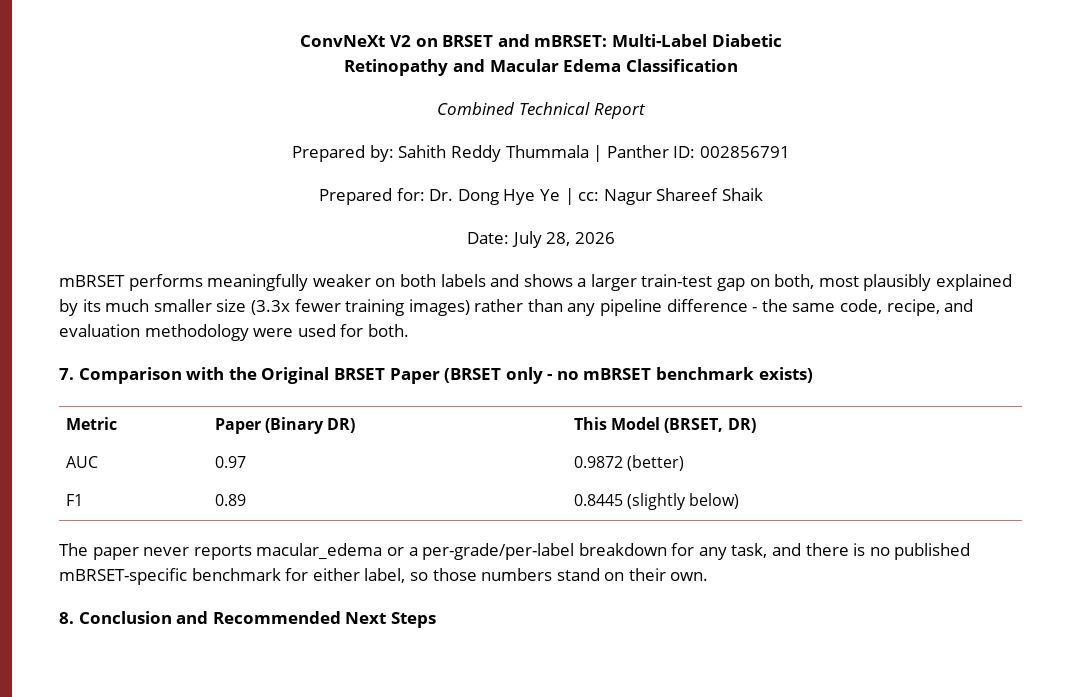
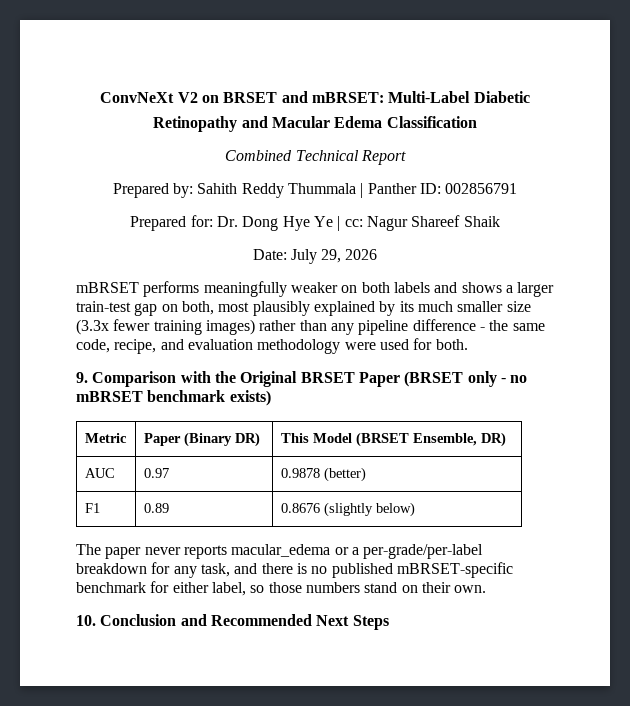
[546,232,571,246] 28, -> [321,249,342,263] 29,
[59,368,74,380] 7. -> [76,372,88,383] 9.
[664,418,724,433] (BRSET, -> [355,432,477,447] (BRSET Ensemble,
[574,456,624,468] 0.9872 -> [280,468,320,478] 0.9878
[574,494,624,506] 0.8445 -> [280,503,320,513] 0.8676
[59,612,74,624] 8. -> [76,615,96,626] 10.

